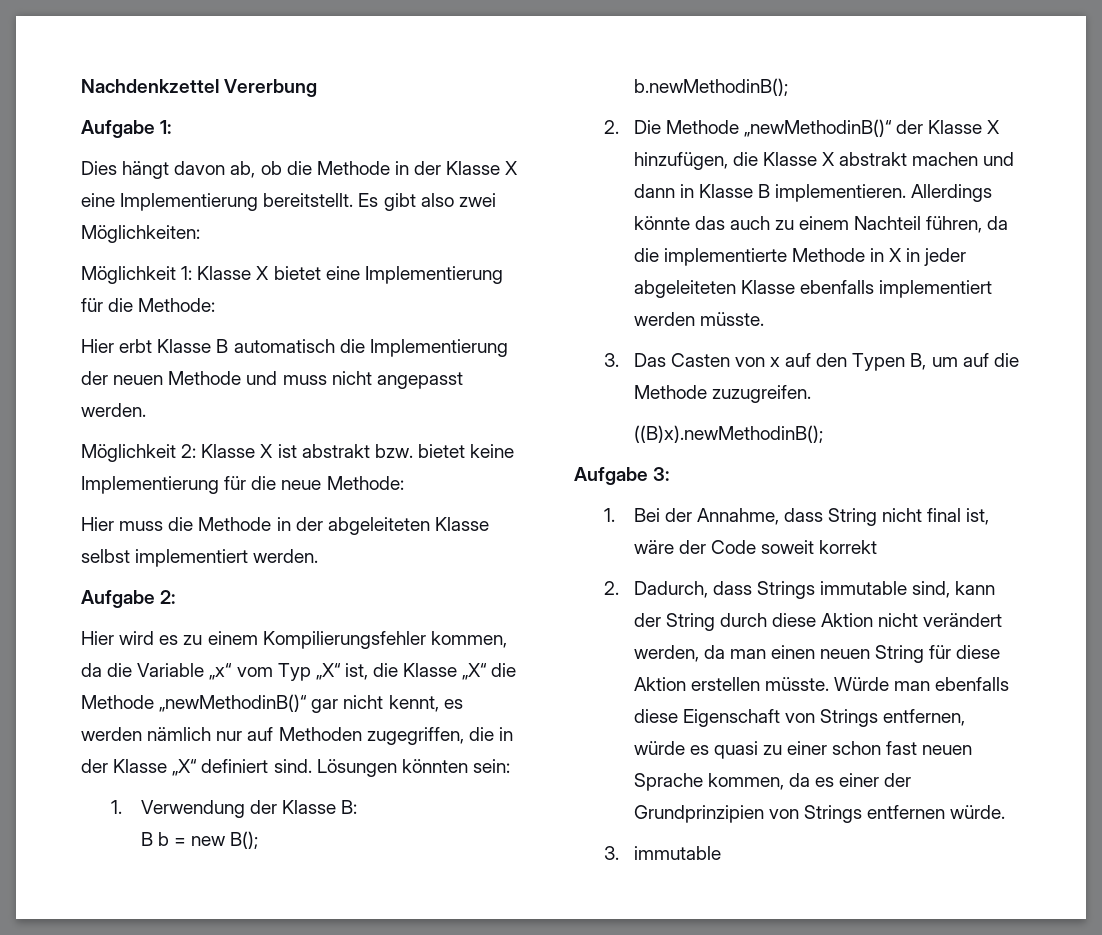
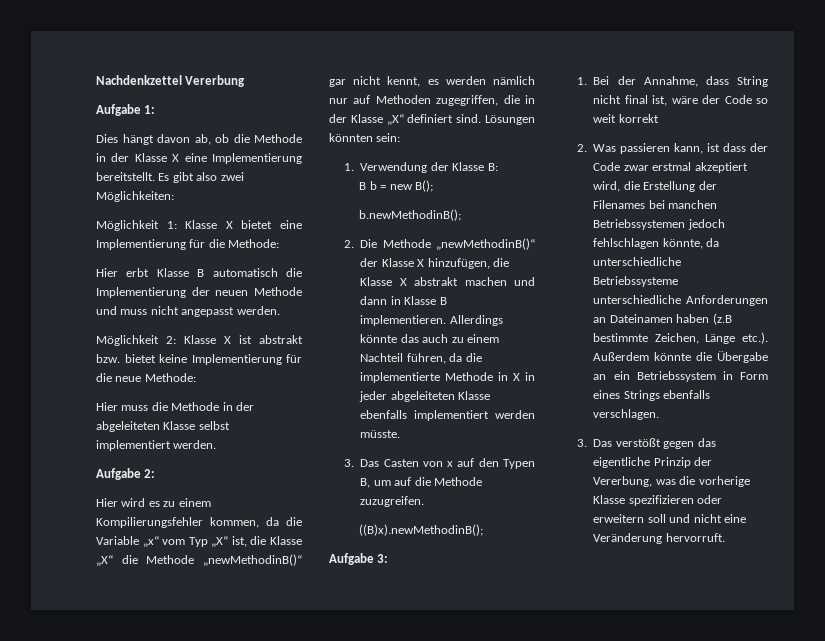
[760,540,814,554] soweit -> [756,98,768,104] [593,114,617,123] so weit
[633,581,996,599] [633,613,1003,631] [633,645,1001,663] [633,677,1010,691] [633,709,966,727] [633,741,973,759] [633,773,912,791] [633,805,1006,823] [603,846,721,860] Dadurch, dass Strings immutable sind, kann der String durch diese Aktion nicht verändert werden, da man einen neuen String für diese Aktion erstellen müsste. Würde man ebenfalls diese Eigenschaft von Strings entfernen, würde es quasi zu einer schon fast neuen Sprache kommen, da es einer der Grundprinzipien von Strings entfernen würde. // 3. immutable -> [593,143,768,154] [593,162,748,173] [593,181,717,192] [593,200,718,209] [593,219,725,230] [593,238,720,249] [593,257,682,266] [593,276,679,287] [593,295,768,306] [593,313,732,325] [593,332,768,344] [593,351,768,363] [593,371,768,382] [593,390,711,401] [593,409,660,420] [577,438,716,449] [593,457,713,468] [593,476,750,487] [593,495,723,506] [593,514,746,523] [593,533,725,544] Was passieren kann, ist dass der Code zwar erstmal akzeptiert wird, die Erstellung der Filenames bei manchen Betriebssystemen jedoch fehlschlagen könnte, da unterschiedliche Betriebssysteme unterschiedliche Anforderungen an Dateinamen haben (z.B bestimmte Zeichen, Länge etc.). Außerdem könnte die Übergabe an ein Betriebssystem in Form eines Strings ebenfalls verschlagen. // 3. Das verstößt gegen das eigentliche Prinzip der Vererbung, was die vorherige Klasse spezifizieren oder erweitern soll und nicht eine Veränderung hervorruft.

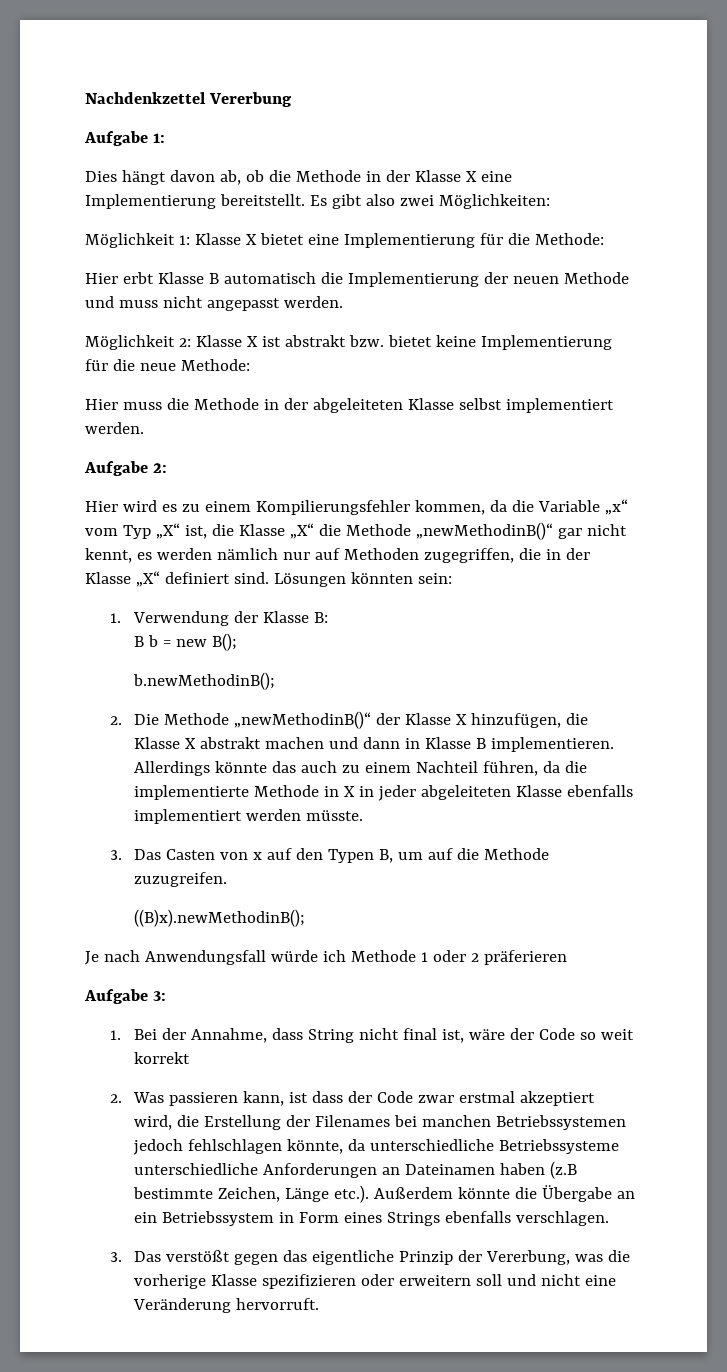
(484, 530) none -> [85,950,567,965] // Je nach Anwendungsfall würde ich Methode 1 oder 2 präferieren

